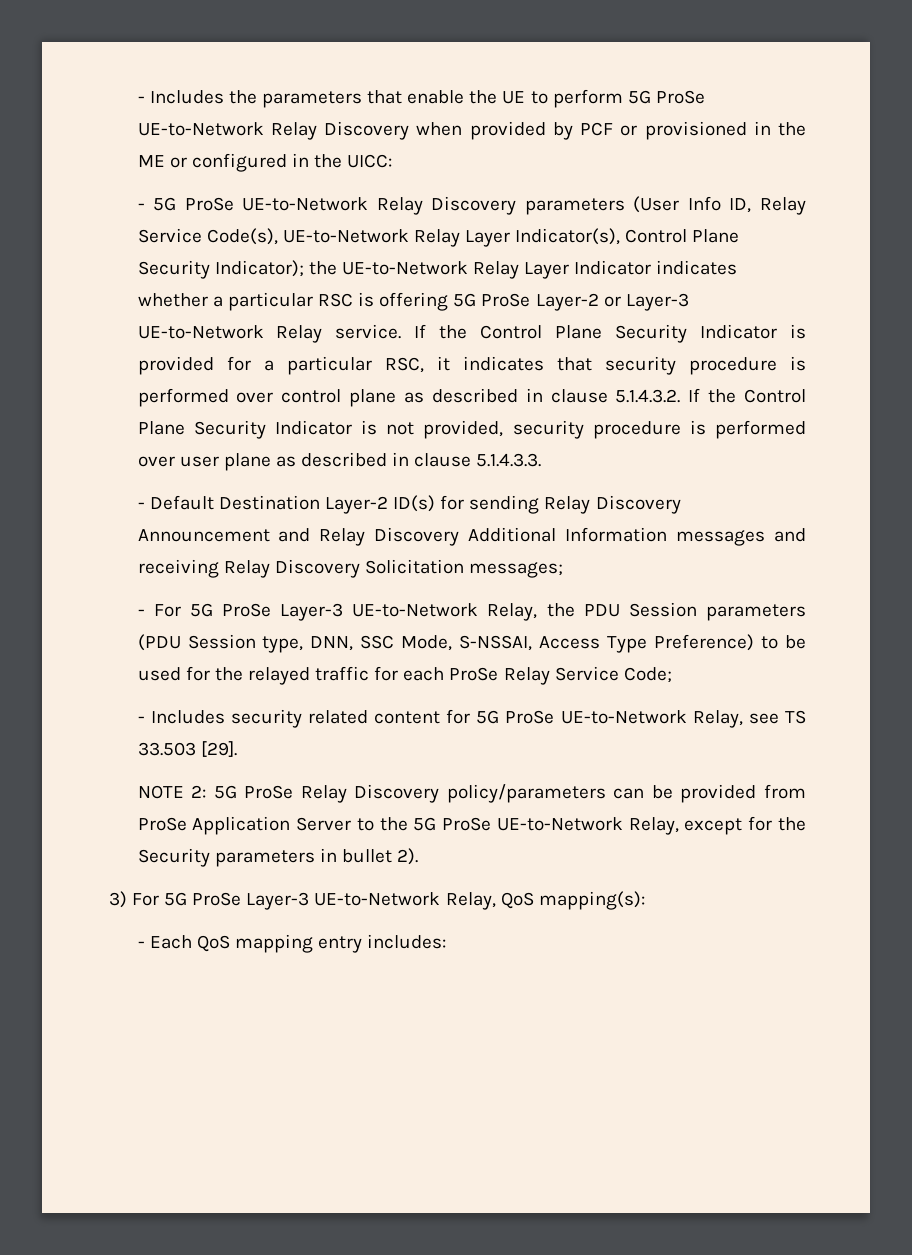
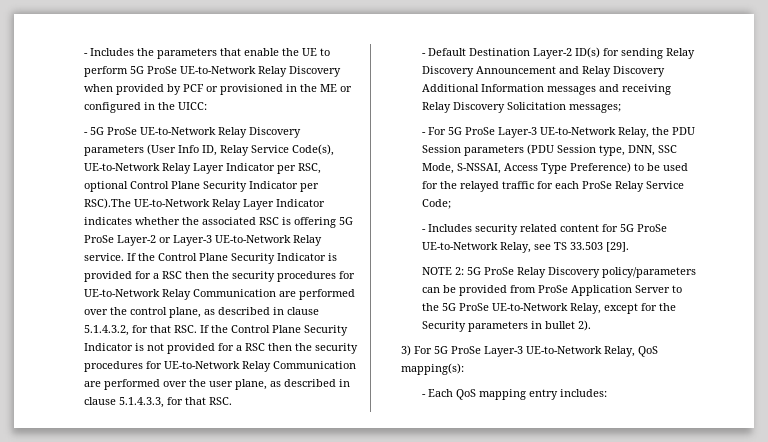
[515,228,740,245] [137,260,337,279] Indicator(s), Control Plane Security Indicator); the -> [225,163,321,174] [83,181,319,192] [83,198,131,209] Indicator per RSC, optional Control Plane Security Indicator per RSC).The
[212,292,313,311] a particular -> [181,217,256,225] the associated
[286,356,806,375] [137,388,681,407] particular RSC, it indicates that security procedure is performed over control plane as described in clause 5.1.4.3.2. -> [161,271,355,282] [83,289,355,300] [83,307,319,318] [83,325,197,336] RSC then the security procedures for UE-to-Network Relay Communication are performed over the control plane, as described in clause 5.1.4.3.2, for that RSC.
[423,420,807,439] [137,452,542,471] provided, security procedure is performed over user plane as described in clause 5.1.4.3.3. -> [166,343,358,354] [83,361,356,372] [83,379,350,390] [83,397,232,408] provided for a RSC then the security procedures for UE-to-Network Relay Communication are performed over the user plane, as described in clause 5.1.4.3.3, for that RSC.

